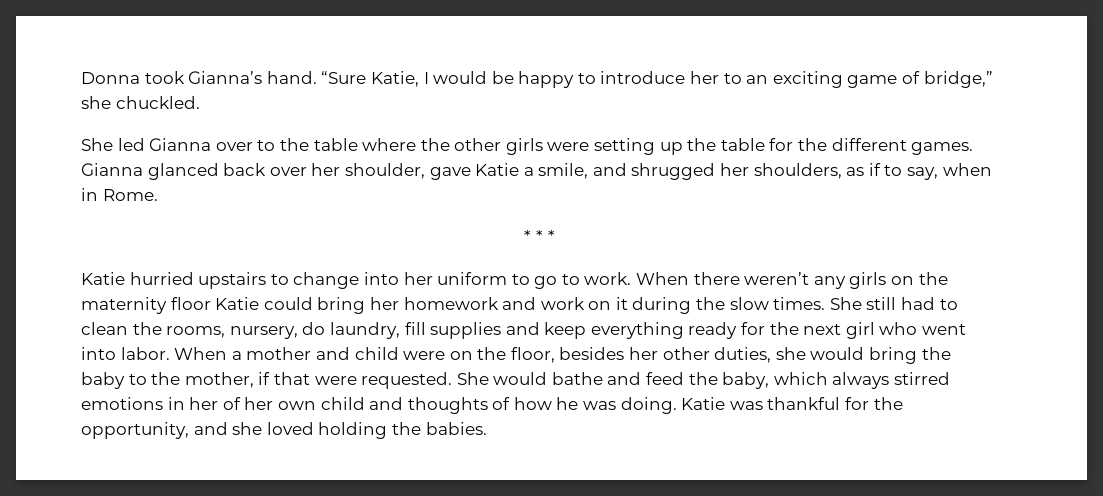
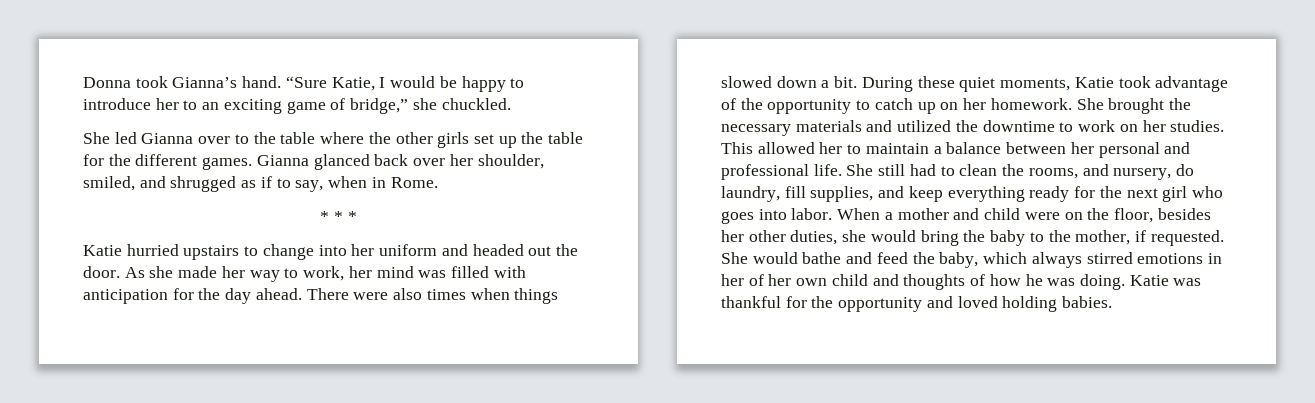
[547,138,656,155] were setting -> [473,134,494,144] set
[429,163,842,180] gave Katie a smile, and shrugged her shoulders, -> [83,176,237,192] smiled, and shrugged
[511,272,948,289] [81,297,826,314] to go to work. When there weren’t any girls on the maternity floor Katie could bring her homework and work on it during the slow times. -> [441,244,578,256] [83,266,526,282] [83,288,559,304] [721,76,1229,92] [721,98,1191,114] [721,120,1225,136] [721,142,1191,158] [721,164,842,180] and headed out the door. As she made her way to work, her mind was filled with anticipation for the day ahead. There were also times when things slowed down a bit. During these quiet moments, Katie took advantage of the opportunity to catch up on her homework. She brought the necessary materials and utilized the downtime to work on her studies. This allowed her to maintain a balance between her personal and professional life.
(226, 332) none -> [1082,164,1109,176] and
[430,322,502,339] supplies -> [810,186,874,202] supplies,
[922,324,967,335] went -> [721,211,754,224] goes
[273,372,357,385] that were -> (1146, 236) none
[81,422,263,439] opportunity, and she -> [838,296,953,312] opportunity and
[391,422,421,435] the -> (1058, 304) none

